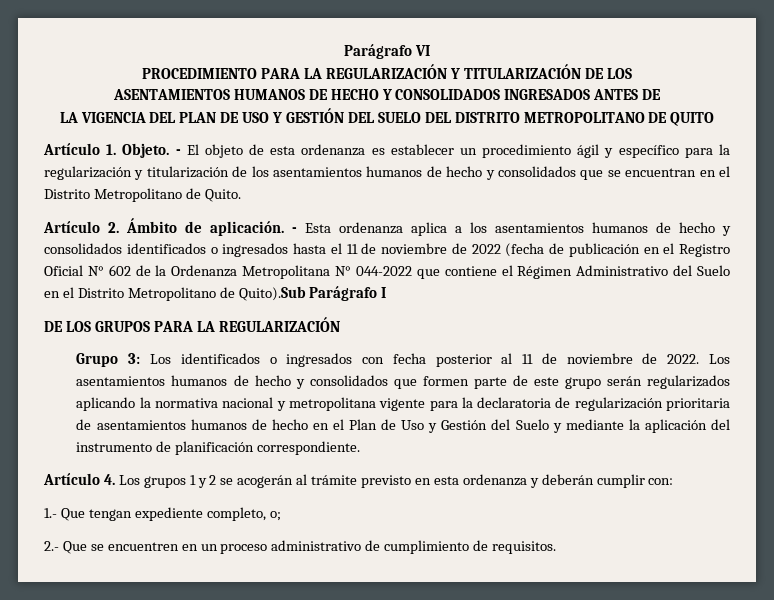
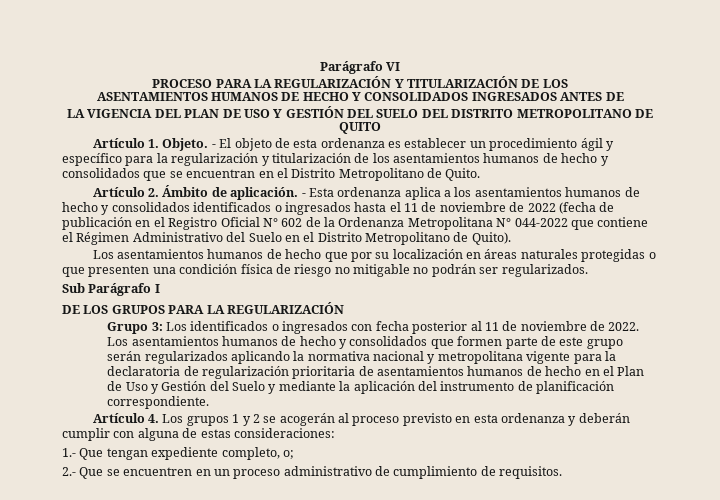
[142,68,258,79] PROCEDIMIENTO -> [152,79,213,88] PROCESO
[238,286,306,301] Quito).Sub -> [471,232,511,245] [92,249,656,262] [62,264,588,277] [62,283,85,293] Quito). // Los asentamientos humanos de hecho que por su localización en áreas naturales protegidas o que presenten una condición física de riesgo no mitigable no podrán ser regularizados. // Sub
[311,475,358,485] trámite -> [352,416,400,426] proceso
[648,478,674,485] con: -> [113,428,335,441] con alguna de estas consideraciones:

